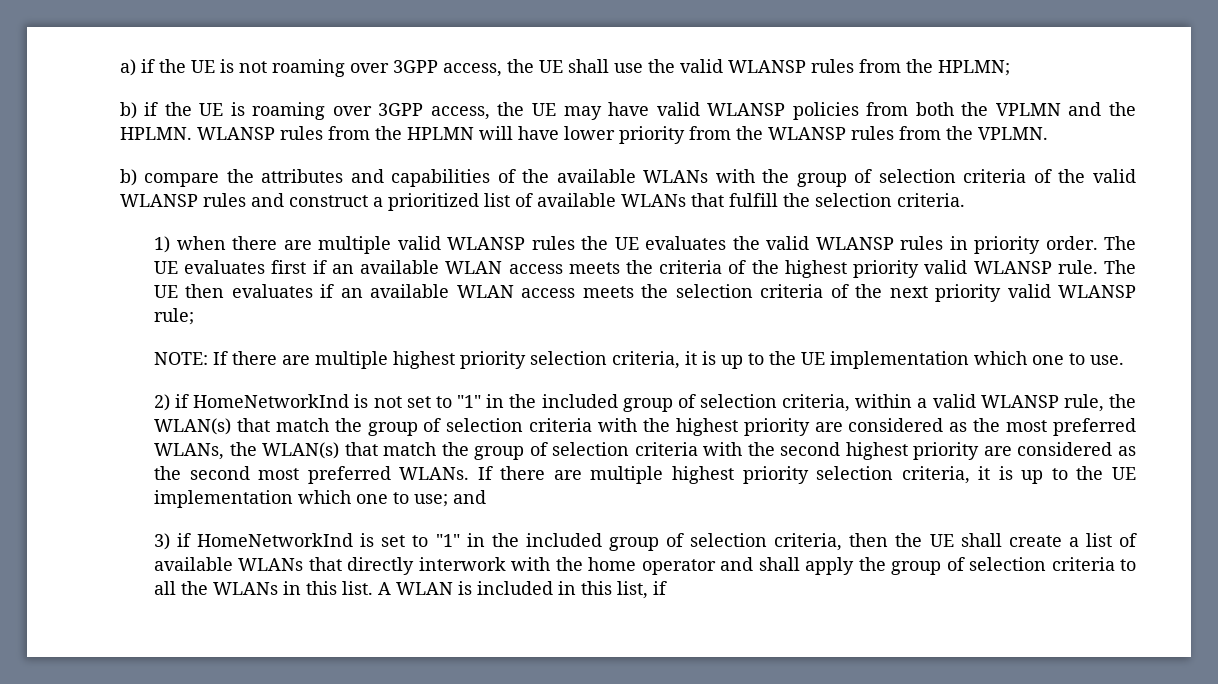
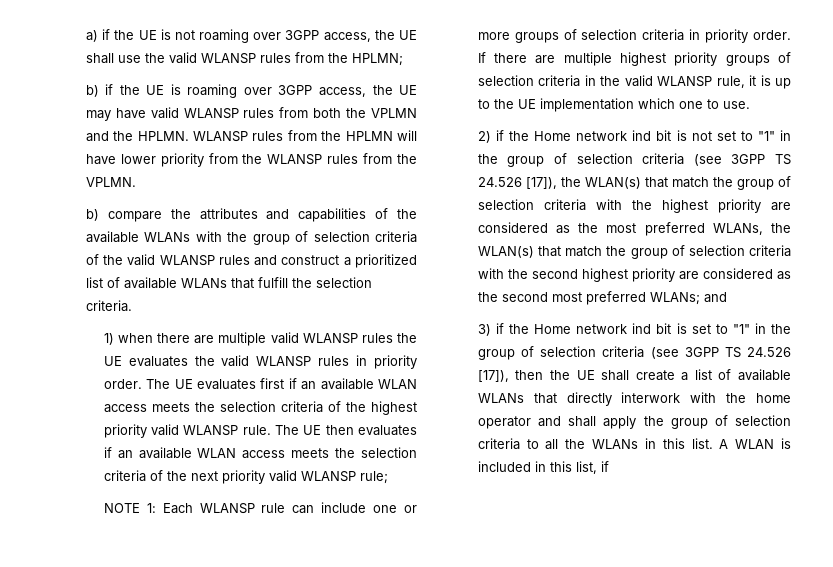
[792,102,859,120] policies -> [243,108,275,118] rules
(653, 267) none -> [219,401,276,412] selection
[153,351,680,369] NOTE: If there are multiple highest priority selection criteria, -> [103,502,418,514] [477,29,791,43] [477,52,791,66] [477,75,745,88] NOTE 1: Each WLANSP rule can include one or more groups of selection criteria in priority order. If there are multiple highest priority groups of selection criteria in the valid WLANSP rule,
[193,394,350,408] HomeNetworkInd -> [509,130,672,141] the Home network ind bit
[541,394,1104,412] included group of selection criteria, within a valid WLANSP rule, -> [507,153,791,167] [477,177,557,189] group of selection criteria (see 3GPP TS 24.526 [17]),
[399,466,1136,484] [153,490,486,508] [153,533,354,550] WLANs. If there are multiple highest priority selection criteria, it is up to the UE implementation which one to use; and // 3) if HomeNetworkInd -> [649,292,727,305] [477,323,672,336] WLANs; and // 3) if the Home network ind bit
[525,533,843,551] included group of selection criteria, -> [477,346,791,360] [477,370,509,382] group of selection criteria (see 3GPP TS 24.526 [17]),

